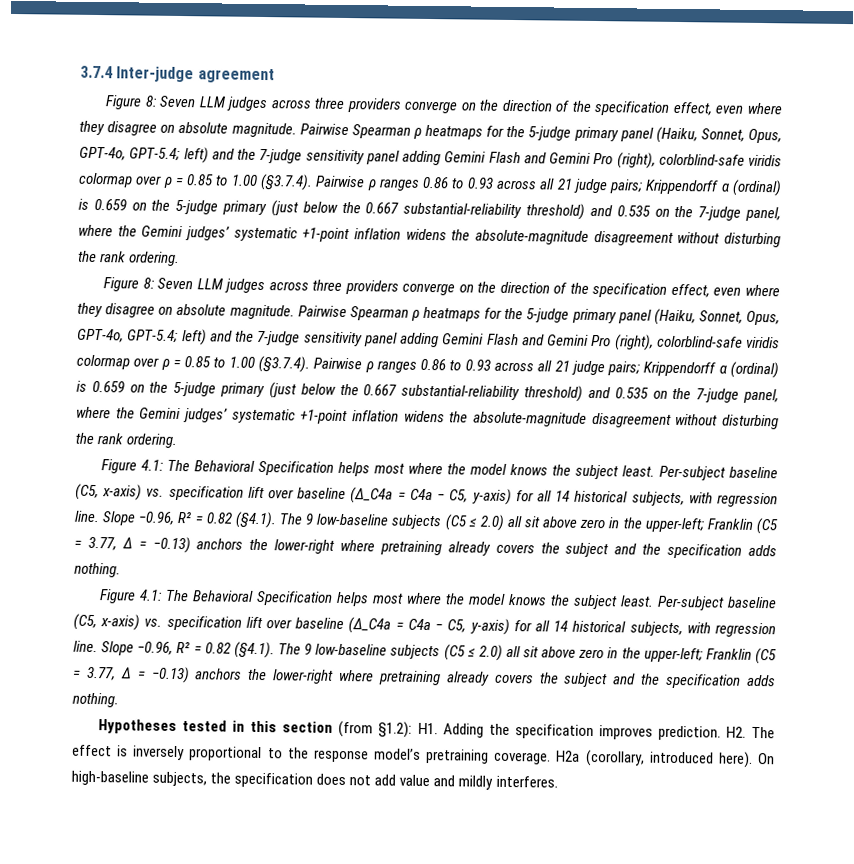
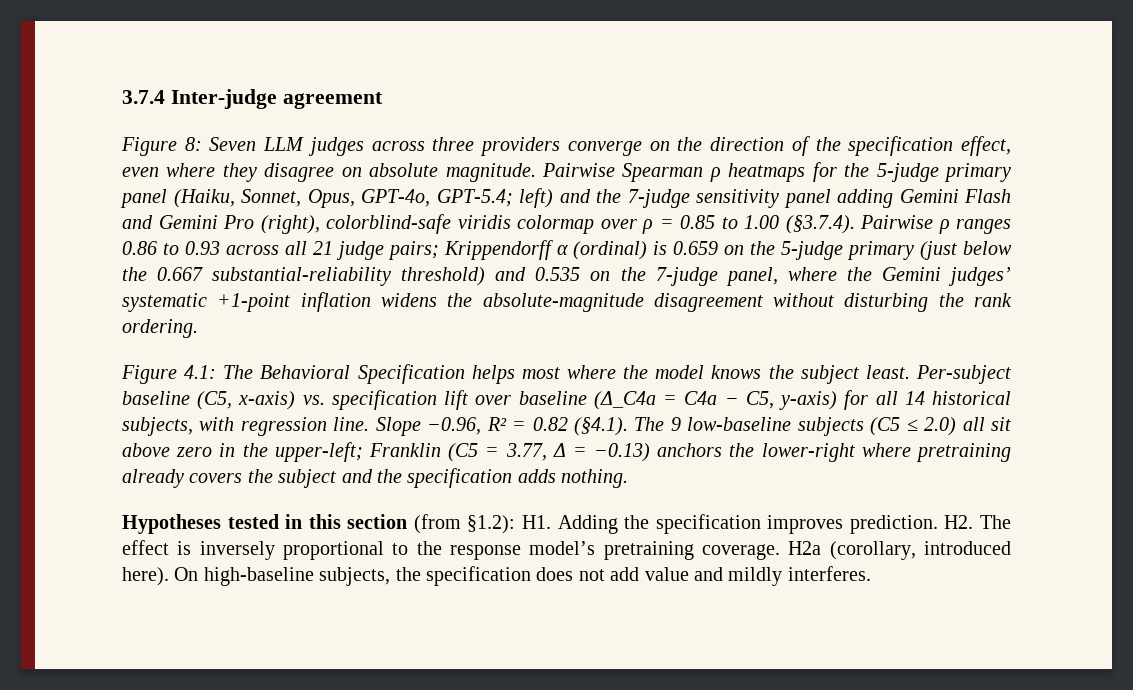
[103,277,780,298] [77,302,780,326] [77,328,780,351] [76,354,780,379] [76,380,780,404] [76,406,779,430] [75,432,178,449] // Figure 8: Seven LLM judges across three providers converge on the direction of the specification effect, even where they disagree on absolute magnitude. Pairwise Spearman ρ heatmaps for the 5-judge primary panel (Haiku, Sonnet, Opus, GPT-4o, GPT-5.4; left) and the 7-judge sensitivity panel adding Gemini Flash and Gemini Pro (right), colorblind-safe viridis colormap over ρ = 0.85 to 1.00 (§3.7.4). Pairwise ρ ranges 0.86 to 0.93 across all 21 judge pairs; Krippendorff α (ordinal) is 0.659 on the 5-judge primary (just below the 0.667 substantial-reliability threshold) and 0.535 on the 7-judge panel, where the Gemini judges’ systematic +1-point inflation widens the absolute-magnitude disagreement without disturbing the rank ordering. -> (198, 328) none
[99,589,778,611] [73,613,777,638] [73,640,777,665] [73,666,776,689] [72,692,119,708] // Figure 4.1: The Behavioral Specification helps most where the model knows the subject least. Per-subject baseline (C5, x-axis) vs. specification lift over baseline (Δ_C4a = C4a − C5, y-axis) for all 14 historical subjects, with regression line. Slope −0.96, R² = 0.82 (§4.1). The 9 low-baseline subjects (C5 ≤ 2.0) all sit above zero in the upper-left; Franklin (C5 = 3.77, Δ = −0.13) anchors the lower-right where pretraining already covers the subject and the specification adds nothing. -> (629, 478) none

